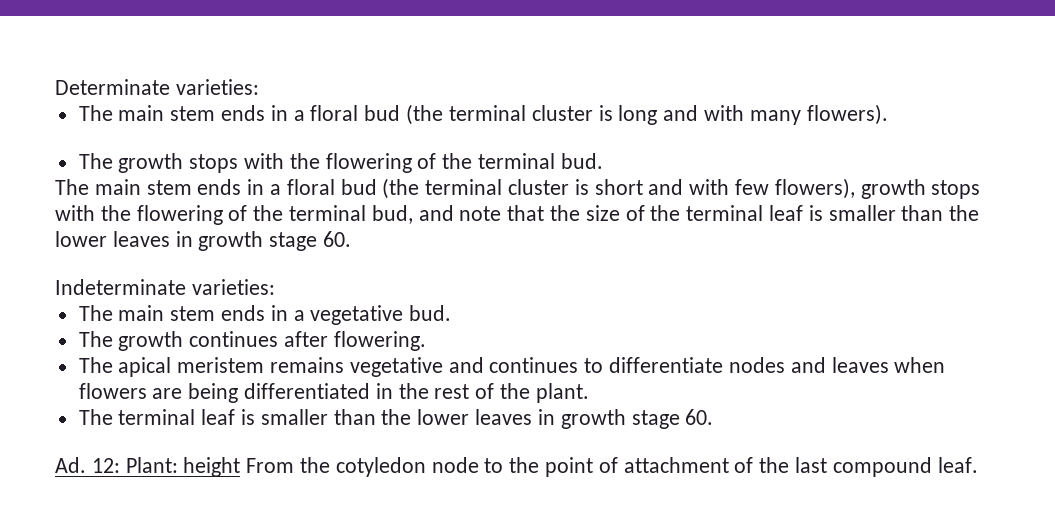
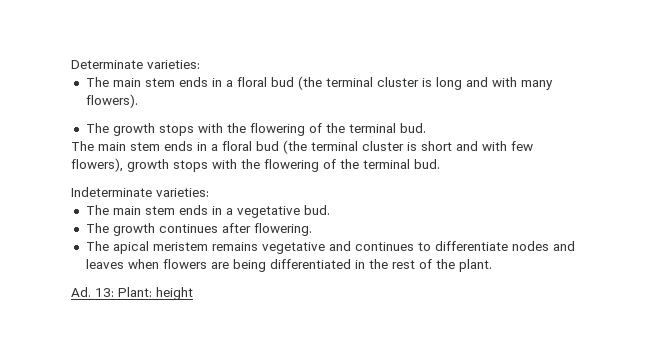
[371,205,980,224] [55,231,352,251] bud, and note that the size of the terminal leaf is smaller than the lower leaves in growth stage 60. -> [414,159,440,169] bud.
[78,409,714,429] // The terminal leaf is smaller than the lower leaves in growth stage 60. -> (492, 265) none
[91,458,120,473] 12: -> [95,288,114,297] 13:
[246,457,978,477] From the cotyledon node to the point of attachment of the last compound leaf. -> (193, 293) none

